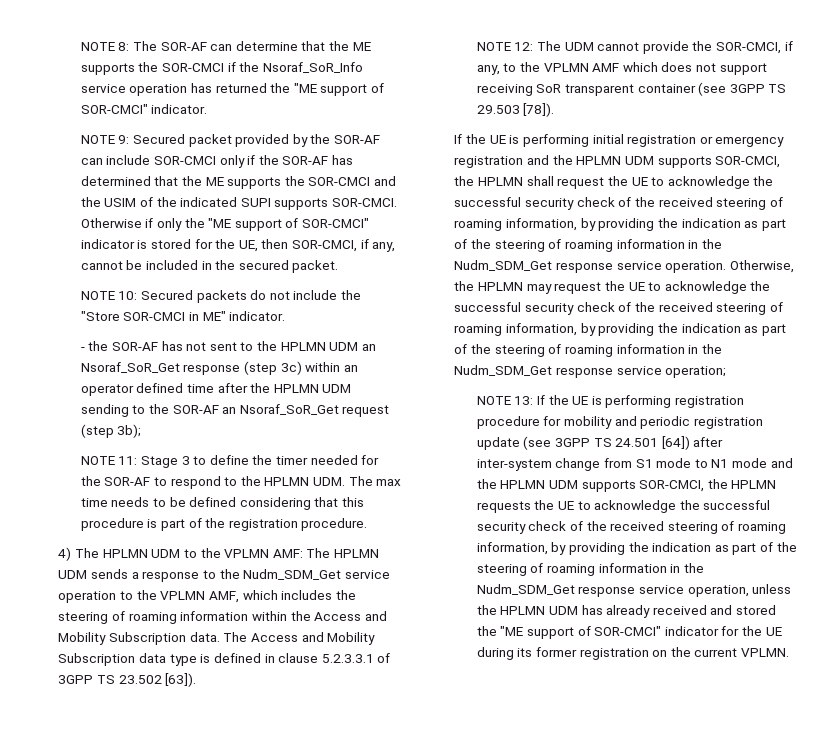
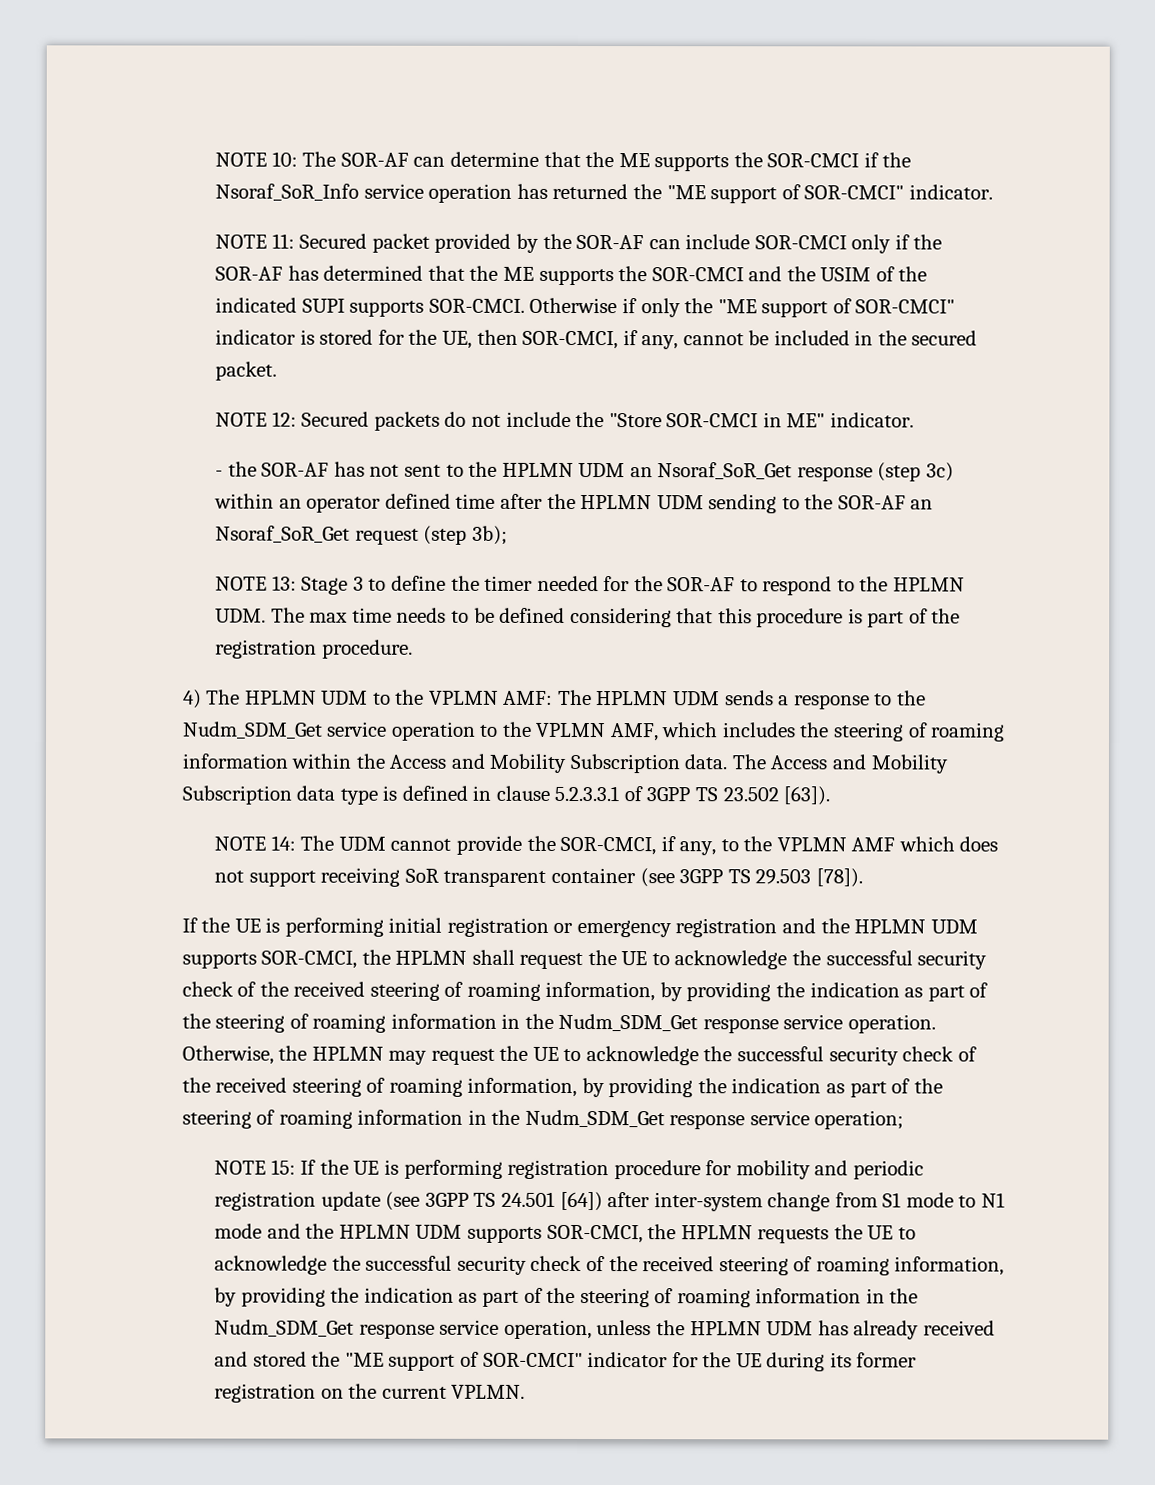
[80,42,130,51] NOTE 8: -> [215,151,298,167] NOTE 10:
[118,135,130,144] 9: -> [271,233,295,249] 11:
[118,291,138,300] 10: -> [271,411,297,427] 12:
[118,456,138,465] 11: -> [271,575,297,591] 13:
[514,42,534,51] 12: -> [270,835,296,851] 14:
[514,396,534,405] 13: -> [270,1159,296,1175] 15:

